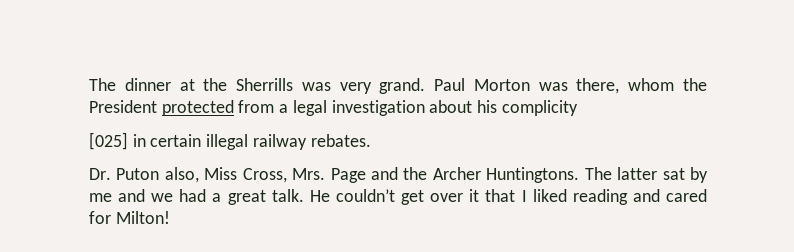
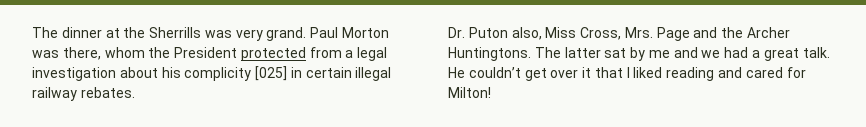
(578, 108) // -> (252, 74) none

